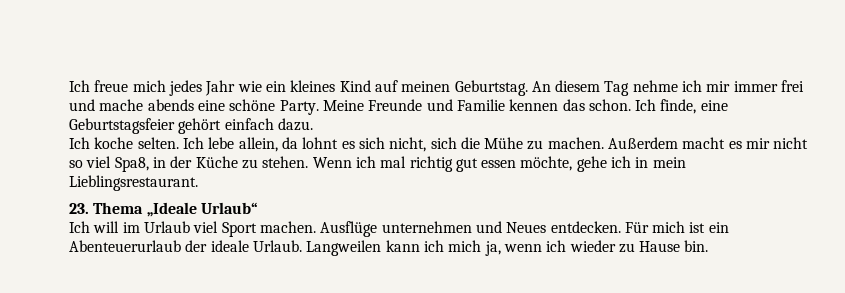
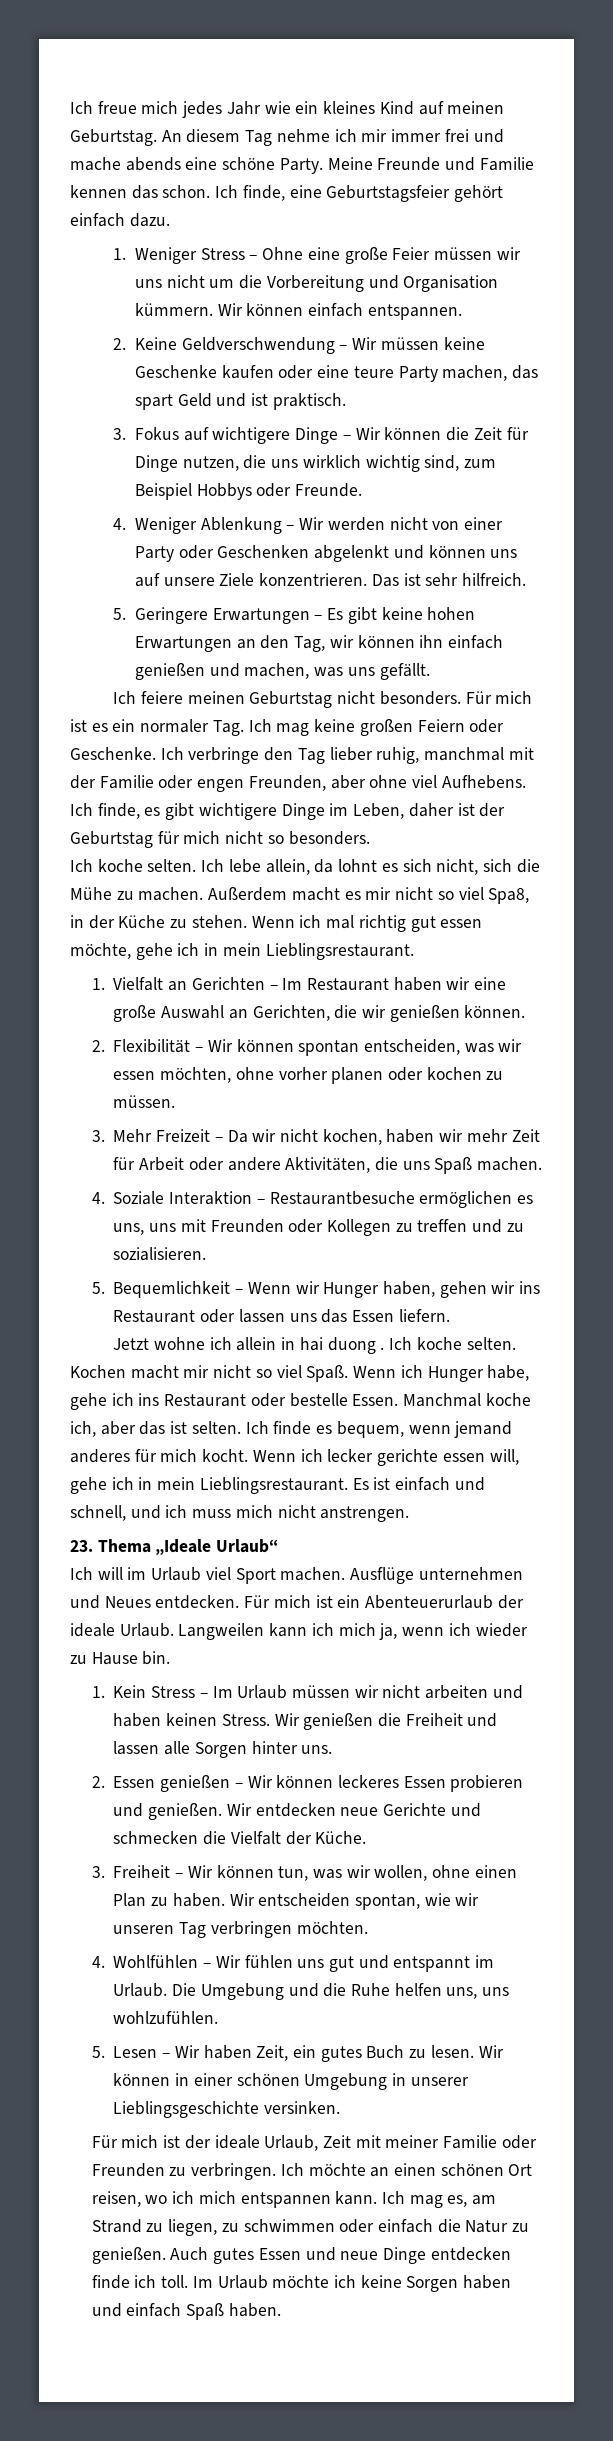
(313, 124) none -> [113,247,521,264] [134,275,499,292] [134,303,462,320] [113,337,485,354] [134,365,539,382] [134,393,346,410] [113,427,529,444] [134,455,497,472] [134,483,363,500] [113,517,504,534] [134,545,518,562] [134,573,527,587] [113,607,476,624] [134,635,504,652] [134,663,430,680] [113,691,533,708] [70,719,505,736] [70,747,534,764] [70,775,526,792] [70,803,506,820] [70,831,370,848] // 1. Weniger Stress – Ohne eine große Feier müssen wir uns nicht um die Vorbereitung und Organisation kümmern. Wir können einfach entspannen. // 2. Keine Geldverschwendung – Wir müssen keine Geschenke kaufen oder eine teure Party machen, das spart Geld und ist praktisch. // 3. Fokus auf wichtigere Dinge – Wir können die Zeit für Dinge nutzen, die uns wirklich wichtig sind, zum Beispiel Hobbys oder Freunde. // 4. Weniger Ablenkung – Wir werden nicht von einer Party oder Geschenken abgelenkt und können uns auf unsere Ziele konzentrieren. Das ist sehr hilfreich. // 5. Geringere Erwartungen – Es gibt keine hohen Erwartungen an den Tag, wir können ihn einfach genießen und machen, was uns gefällt. // Ich feiere meinen Geburtstag nicht besonders. Für mich ist es ein normaler Tag. Ich mag keine großen Feiern oder Geschenke. Ich verbringe den Tag lieber ruhig, manchmal mit der Familie oder engen Freunden, aber ohne viel Aufhebens. Ich finde, es gibt wichtigere Dinge im Leben, daher ist der Geburtstag für mich nicht so besonders.
(198, 183) none -> [91,977,507,991] [113,1005,526,1022] [91,1039,523,1056] [113,1067,504,1084] [113,1095,176,1108] [91,1129,540,1145] [113,1157,543,1174] [91,1191,533,1208] [113,1219,524,1236] [113,1247,207,1261] [91,1281,541,1298] [113,1309,450,1323] [113,1337,516,1354] [70,1365,530,1382] [70,1393,531,1410] [70,1421,513,1438] [70,1449,519,1466] [70,1477,485,1494] [70,1505,410,1522] // 1. Vielfalt an Gerichten – Im Restaurant haben wir eine große Auswahl an Gerichten, die wir genießen können. // 2. Flexibilität – Wir können spontan entscheiden, was wir essen möchten, ohne vorher planen oder kochen zu müssen. // 3. Mehr Freizeit – Da wir nicht kochen, haben wir mehr Zeit für Arbeit oder andere Aktivitäten, die uns Spaß machen. // 4. Soziale Interaktion – Restaurantbesuche ermöglichen es uns, uns mit Freunden oder Kollegen zu treffen und zu sozialisieren. // 5. Bequemlichkeit – Wenn wir Hunger haben, gehen wir ins Restaurant oder lassen uns das Essen liefern. // Jetzt wohne ich allein in hai duong . Ich koche selten. Kochen macht mir nicht so viel Spaß. Wenn ich Hunger habe, gehe ich ins Restaurant oder bestelle Essen. Manchmal koche ich, aber das ist selten. Ich finde es bequem, wenn jemand anderes für mich kocht. Wenn ich lecker gerichte essen will, gehe ich in mein Lieblingsrestaurant. Es ist einfach und schnell, und ich muss mich nicht anstrengen.
(709, 246) none -> [91,1685,523,1699] [113,1713,498,1730] [113,1741,333,1758] [91,1775,524,1792] [113,1803,481,1820] [113,1831,367,1845] [91,1865,517,1881] [113,1893,480,1910] [113,1921,368,1938] [91,1955,495,1972] [113,1983,510,2000] [113,2011,219,2024] [91,2045,504,2062] [113,2073,469,2090] [113,2101,341,2118] [91,2135,537,2151] [91,2163,533,2180] [91,2191,497,2208] [91,2219,530,2236] [91,2247,511,2264] [91,2275,512,2292] [91,2303,281,2320] // 1. Kein Stress – Im Urlaub müssen wir nicht arbeiten und haben keinen Stress. Wir genießen die Freiheit und lassen alle Sorgen hinter uns. // 2. Essen genießen – Wir können leckeres Essen probieren und genießen. Wir entdecken neue Gerichte und schmecken die Vielfalt der Küche. // 3. Freiheit – Wir können tun, was wir wollen, ohne einen Plan zu haben. Wir entscheiden spontan, wie wir unseren Tag verbringen möchten. // 4. Wohlfühlen – Wir fühlen uns gut und entspannt im Urlaub. Die Umgebung und die Ruhe helfen uns, uns wohlzufühlen. // 5. Lesen – Wir haben Zeit, ein gutes Buch zu lesen. Wir können in einer schönen Umgebung in unserer Lieblingsgeschichte versinken. // Für mich ist der ideale Urlaub, Zeit mit meiner Familie oder Freunden zu verbringen. Ich möchte an einen schönen Ort reisen, wo ich mich entspannen kann. Ich mag es, am Strand zu liegen, zu schwimmen oder einfach die Natur zu genießen. Auch gutes Essen und neue Dinge entdecken finde ich toll. Im Urlaub möchte ich keine Sorgen haben und einfach Spaß haben.

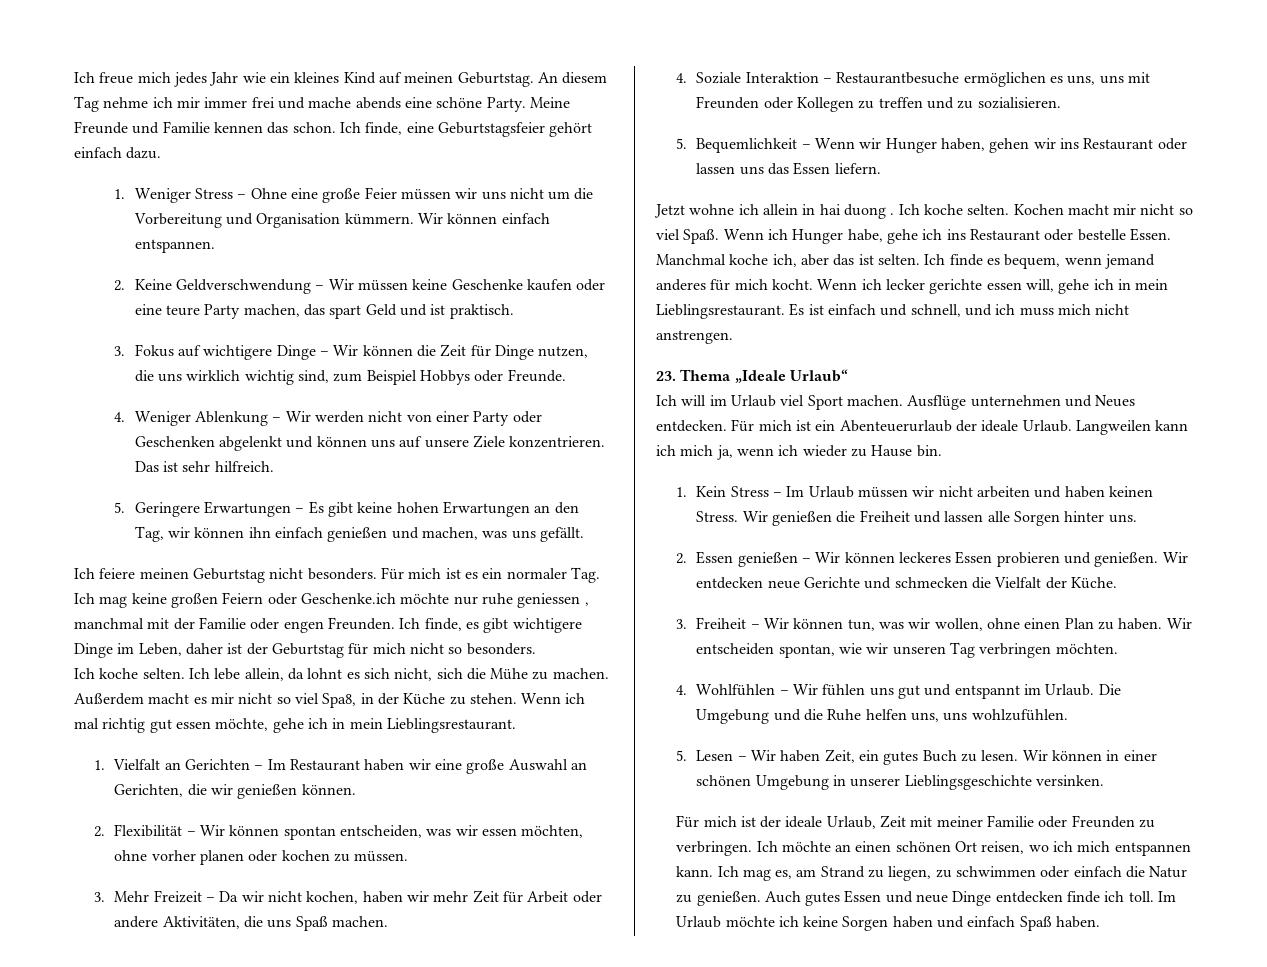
[70,747,420,764] Geschenke. Ich verbringe den Tag lieber ruhig, -> [300,593,589,608] Geschenke.ich möchte nur ruhe geniessen ,
[248,775,526,791] Freunden, aber ohne viel Aufhebens. -> [327,617,395,630] Freunden.

